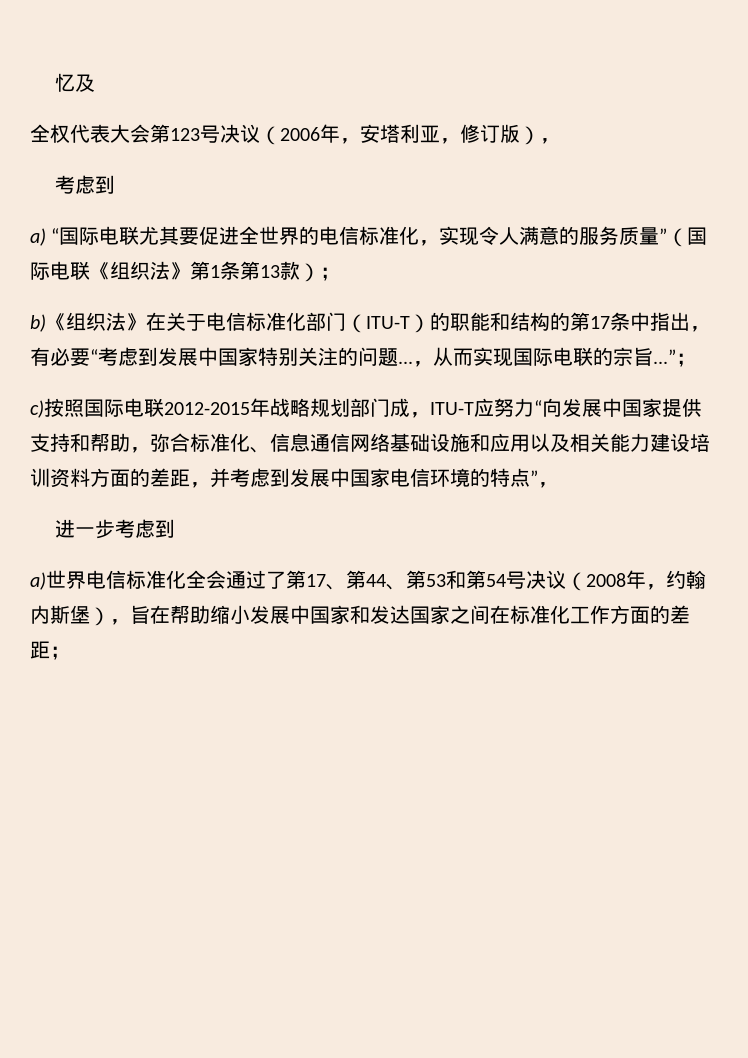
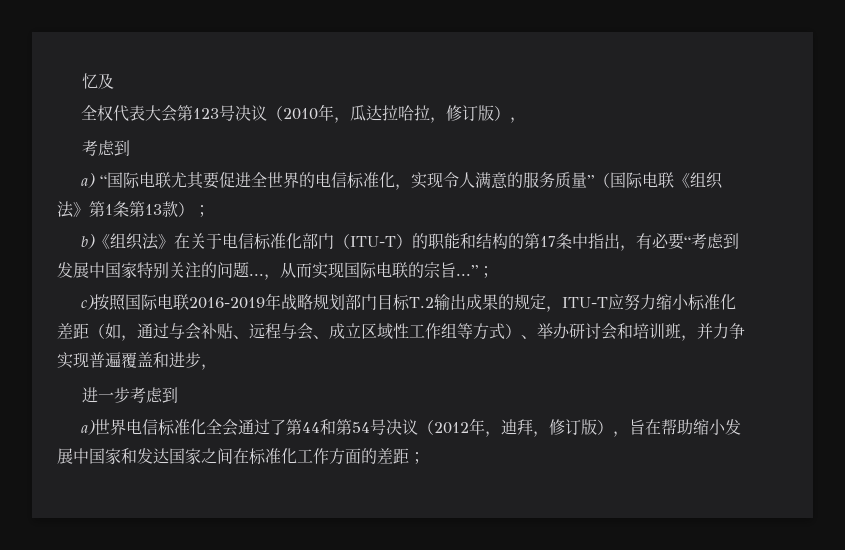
[280,124,440,144] 2006年，安塔利亚 -> [282,104,430,123] 2010年，瓜达拉哈拉
[164,402,250,415] 2012-2015 -> [188,297,265,309] 2016-2019
[390,398,702,418] [30,433,710,453] [30,468,538,488] 成，ITU-T应努力“向发展中国家提供支持和帮助，弥合标准化、信息通信网络基础设施和应用以及相关能力建设培训资料方面的差距，并考虑到发展中国家电信环境的特点” -> [376,294,736,312] [57,323,745,341] [57,352,201,369] 目标T.2输出成果的规定，ITU-T应努力缩小标准化差距（如，通过与会补贴、远程与会、成立区域性工作组等方式）、举办研讨会和培训班，并力争实现普遍覆盖和进步
[306,570,706,591] [30,605,90,624] 17、第44、第53和第54号决议（2008年，约翰内斯堡 -> [301,418,597,437] 44和第54号决议（2012年，迪拜，修订版

